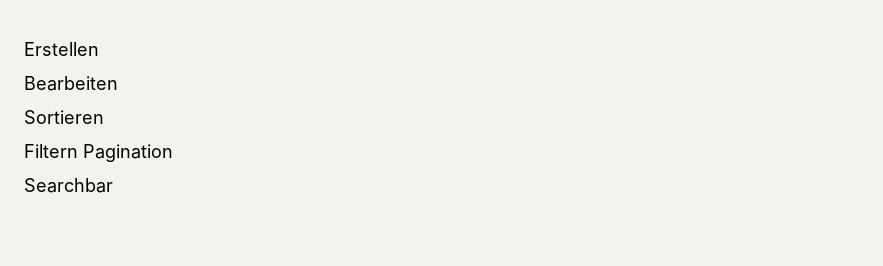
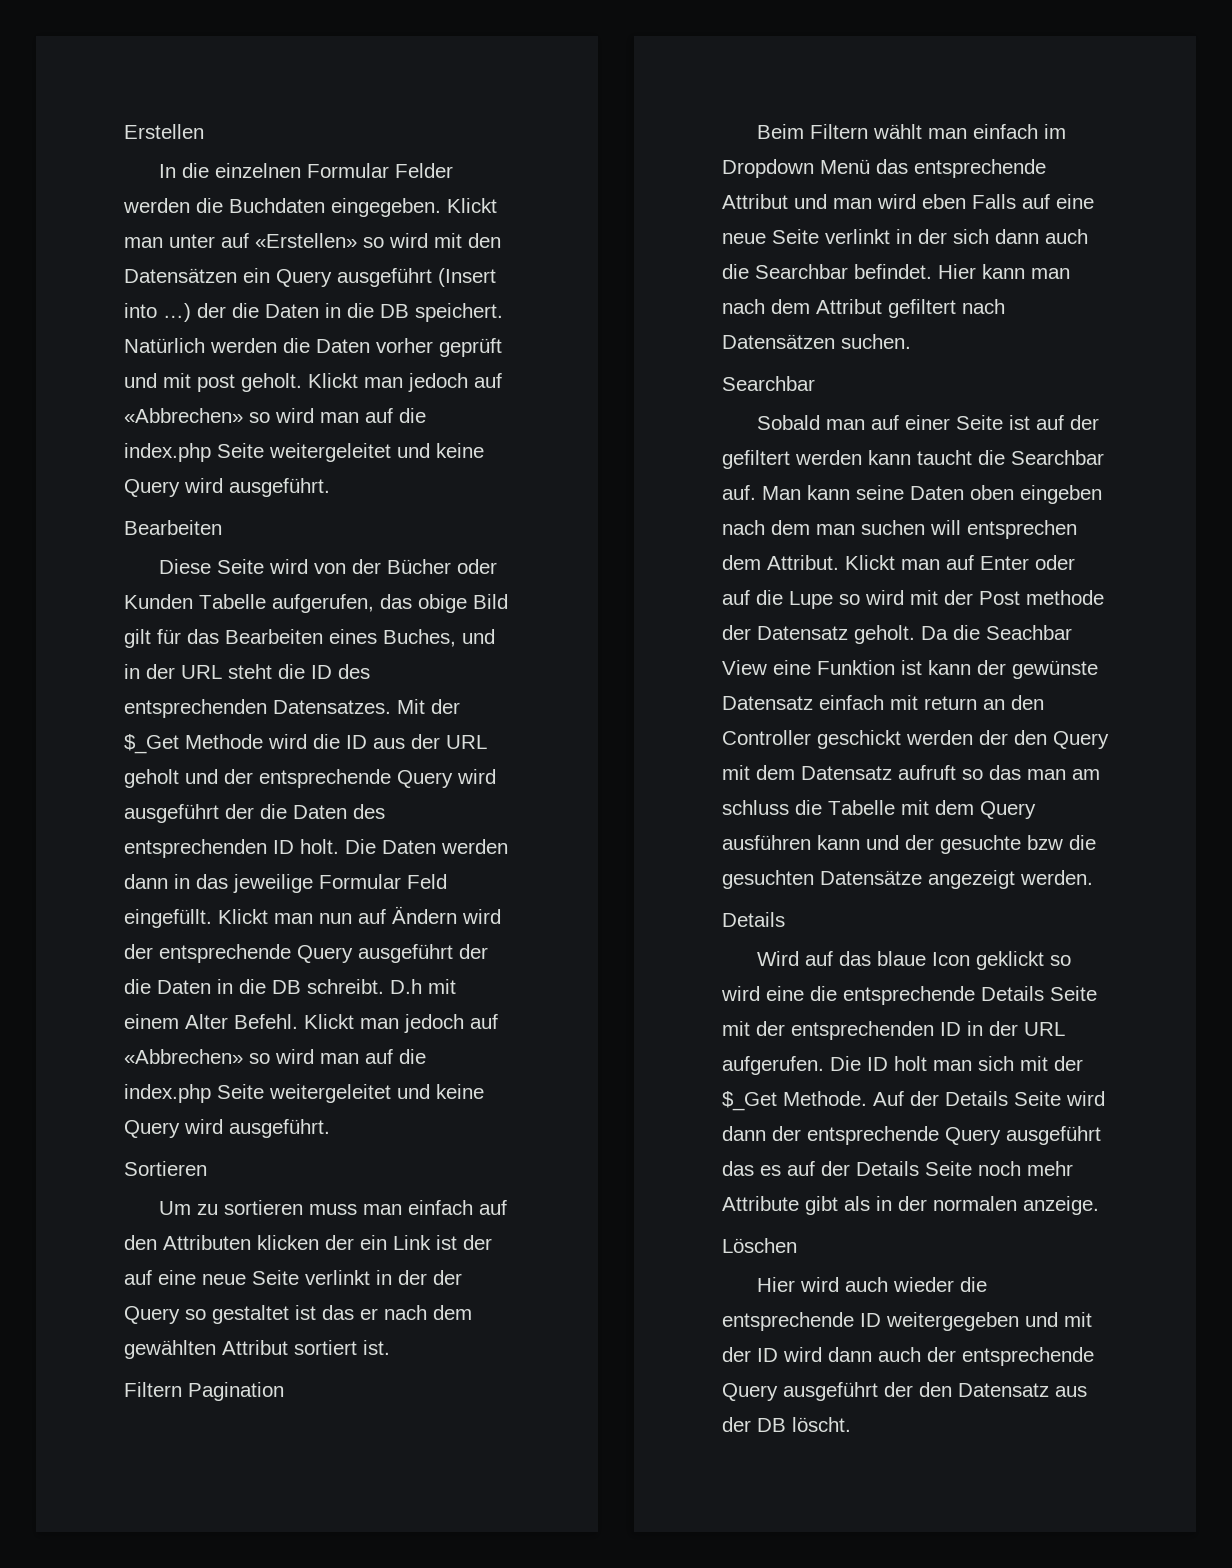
[24,76,118,91] [24,110,104,124] [24,144,173,162] [24,178,113,193] Bearbeiten // Sortieren // Filtern Pagination // Searchbar -> [159,163,454,178] [123,198,497,217] [124,233,501,248] [124,268,496,287] [124,303,503,322] [124,338,502,357] [124,373,502,392] [124,408,426,423] [124,443,484,462] [124,478,330,497] [124,520,222,535] [159,559,498,574] [124,594,508,613] [124,629,495,648] [124,664,370,679] [124,699,460,718] [124,734,487,754] [124,769,496,788] [124,804,385,823] [124,839,508,858] [124,874,447,893] [124,906,501,928] [124,944,488,963] [124,979,456,994] [124,1014,498,1033] [124,1049,426,1064] [124,1084,484,1103] [124,1119,330,1138] [124,1161,207,1176] [159,1200,508,1215] [124,1235,492,1250] [124,1270,462,1285] [124,1305,472,1324] [124,1340,390,1359] [124,1382,284,1401] [757,124,1067,139] [722,159,1046,178] [722,194,1094,209] [722,229,1088,244] [722,264,1070,279] [722,299,1005,318] [722,334,911,349] [722,376,815,391] [757,415,1100,430] [722,450,1104,469] [722,485,1102,504] [722,520,1077,539] [722,555,1075,570] [722,590,1104,609] [722,625,1072,644] [722,660,1098,679] [722,695,1044,710] [722,730,1109,749] [722,765,1100,780] [722,800,1036,819] [722,835,1096,854] [722,870,1093,889] [722,912,785,927] [757,951,1072,970] [721,986,1097,1005] [722,1021,1065,1040] [722,1056,1083,1075] [722,1091,1105,1111] [722,1126,1101,1145] [722,1161,1073,1176] [722,1196,1099,1215] [722,1238,797,1253] [757,1277,988,1292] [722,1312,1092,1331] [722,1347,1094,1366] [722,1382,1087,1401] [722,1417,851,1432] In die einzelnen Formular Felder werden die Buchdaten eingegeben. Klickt man unter auf «Erstellen» so wird mit den Datensätzen ein Query ausgeführt (Insert into …) der die Daten in die DB speichert. Natürlich werden die Daten vorher geprüft und mit post geholt. Klickt man jedoch auf «Abbrechen» so wird man auf die index.php Seite weitergeleitet und keine Query wird ausgeführt. // Bearbeiten // Diese Seite wird von der Bücher oder Kunden Tabelle aufgerufen, das obige Bild gilt für das Bearbeiten eines Buches, und in der URL steht die ID des entsprechenden Datensatzes. Mit der $_Get Methode wird die ID aus der URL geholt und der entsprechende Query wird ausgeführt der die Daten des entsprechenden ID holt. Die Daten werden dann in das jeweilige Formular Feld eingefüllt. Klickt man nun auf Ändern wird der entsprechende Query ausgeführt der die Daten in die DB schreibt. D.h mit einem Alter Befehl. Klickt man jedoch auf «Abbrechen» so wird man auf die index.php Seite weitergeleitet und keine Query wird ausgeführt. // Sortieren // Um zu sortieren muss man einfach auf den Attributen klicken der ein Link ist der auf eine neue Seite verlinkt in der der Query so gestaltet ist das er nach dem gewählten Attribut sortiert ist. // Filtern Pagination // Beim Filtern wählt man einfach im Dropdown Menü das entsprechende Attribut und man wird eben Falls auf eine neue Seite verlinkt in der sich dann auch die Searchbar befindet. Hier kann man nach dem Attribut gefiltert nach Datensätzen suchen. // Searchbar // Sobald man auf einer Seite ist auf der gefiltert werden kann taucht die Searchbar auf. Man kann seine Daten oben eingeben nach dem man suchen will entsprechen dem Attribut. Klickt man auf Enter oder auf die Lupe so wird mit der Post methode der Datensatz geholt. Da die Seachbar View eine Funktion ist kann der gewünste Datensatz einfach mit return an den Controller geschickt werden der den Query mit dem Datensatz aufruft so das man am schluss die Tabelle mit dem Query ausführen kann und der gesuchte bzw die gesuchten Datensätze angezeigt werden. // Details // Wird auf das blaue Icon geklickt so wird eine die entsprechende Details Seite mit der entsprechenden ID in der URL aufgerufen. Die ID holt man sich mit der $_Get Methode. Auf der Details Seite wird dann der entsprechende Query ausgeführt das es auf der Details Seite noch mehr Attribute gibt als in der normalen anzeige. // Löschen // Hier wird auch wieder die entsprechende ID weitergegeben und mit der ID wird dann auch der entsprechende Query ausgeführt der den Datensatz aus der DB löscht.

